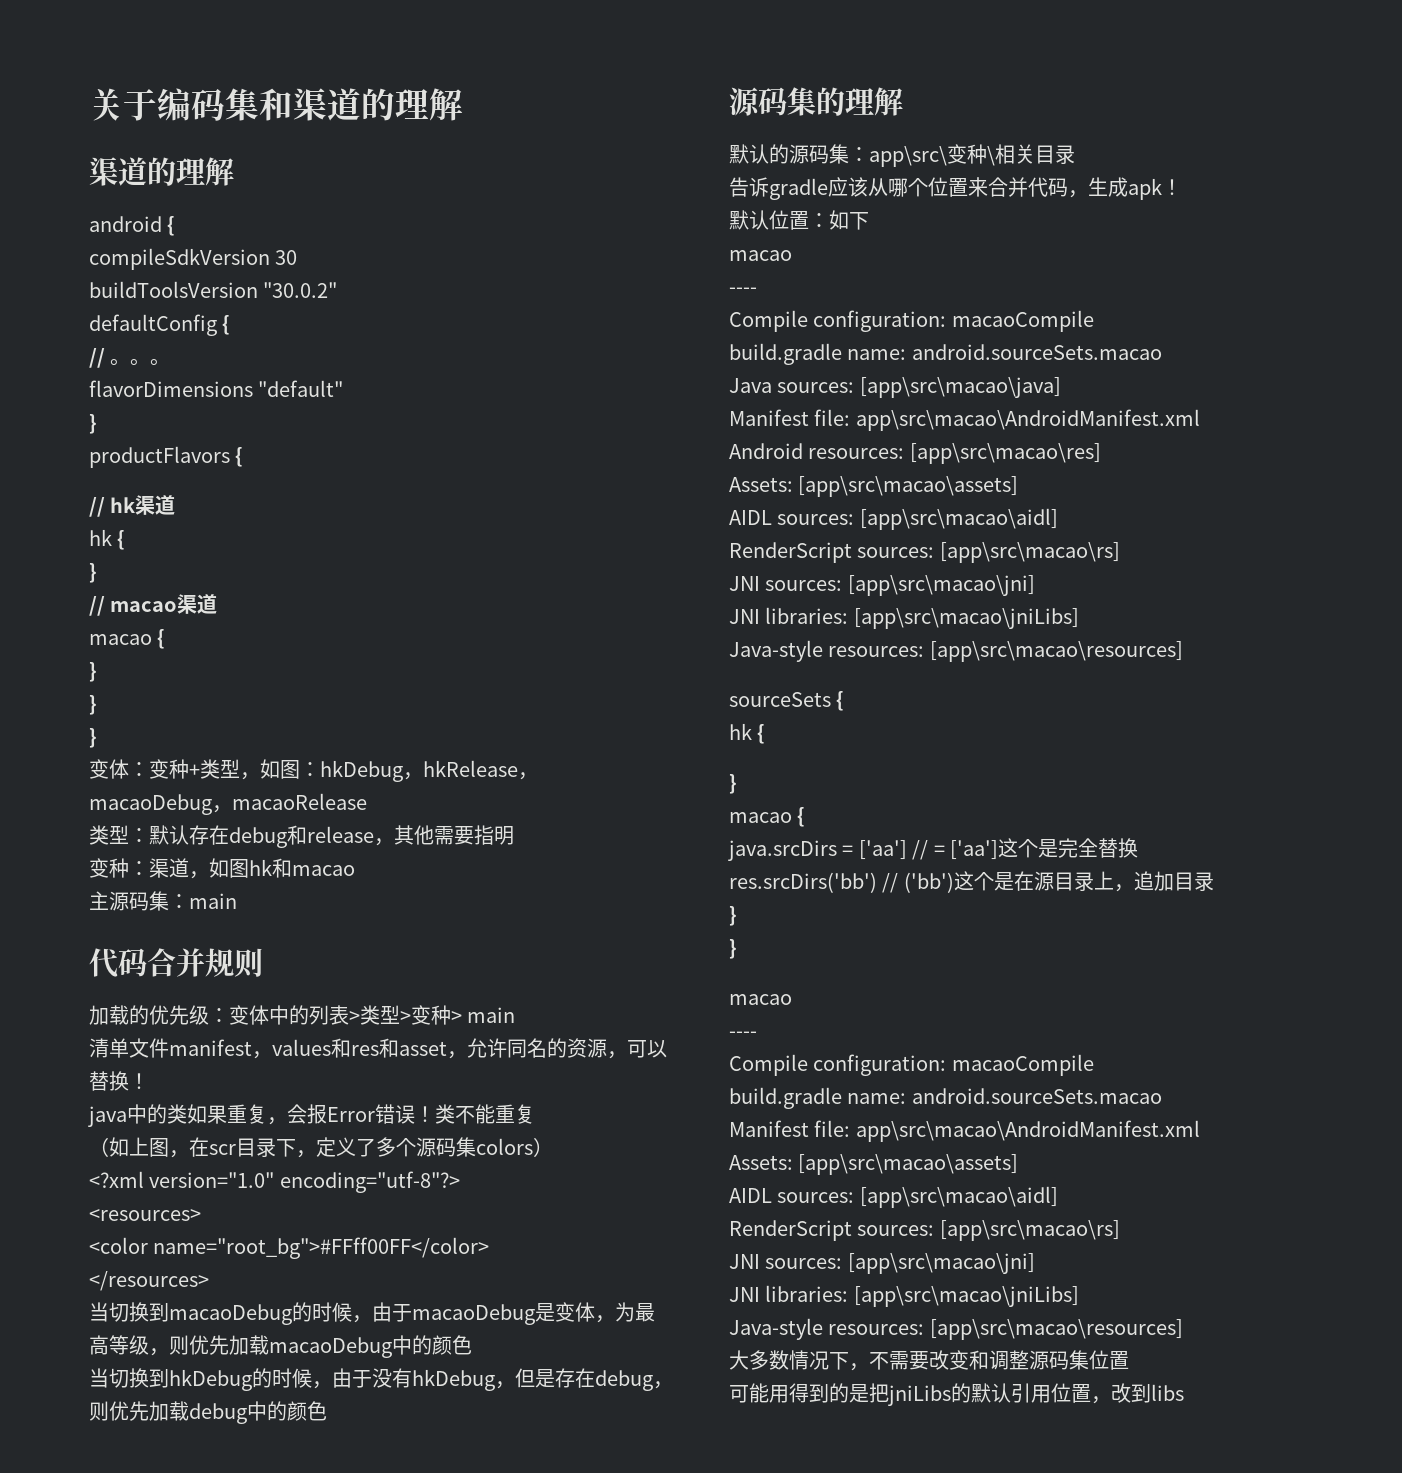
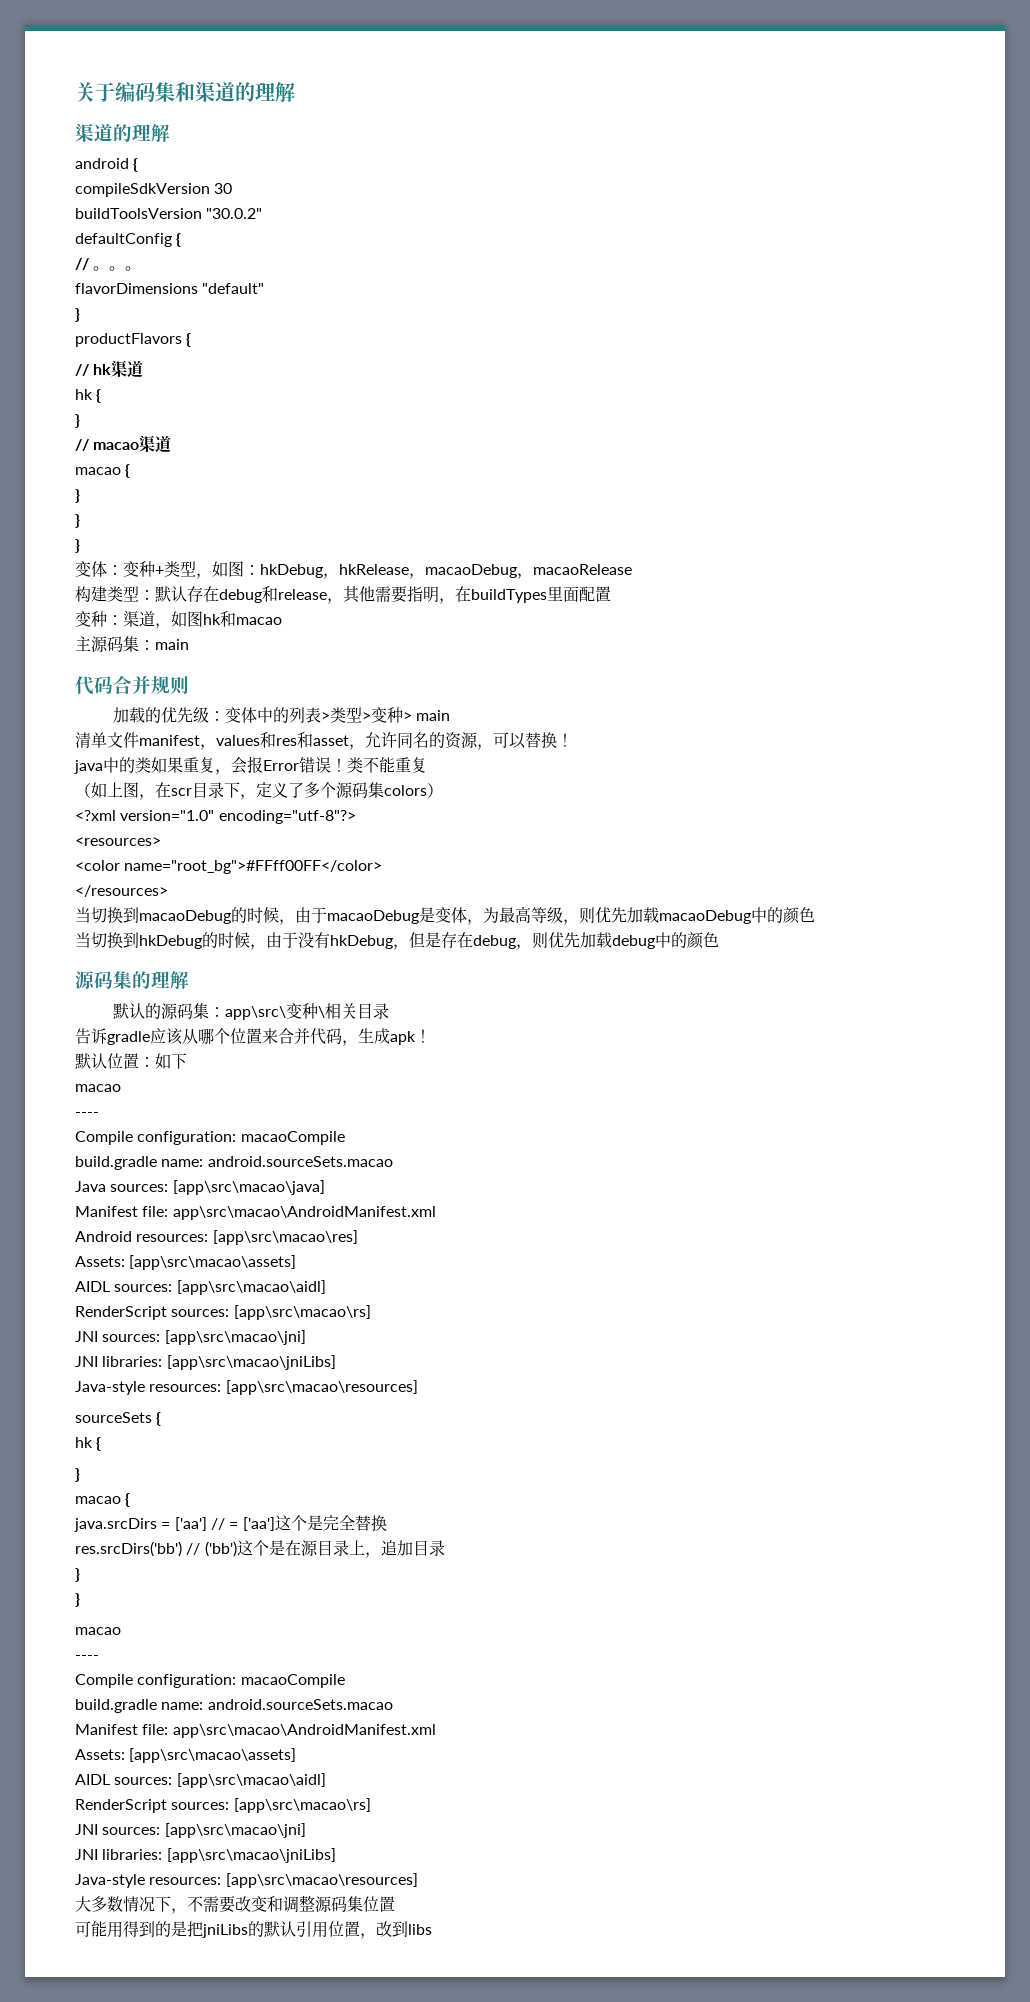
(367, 801) none -> [75,586,107,602] 构建
(514, 835) none -> [439,586,611,604] ，在buildTypes里面配置

